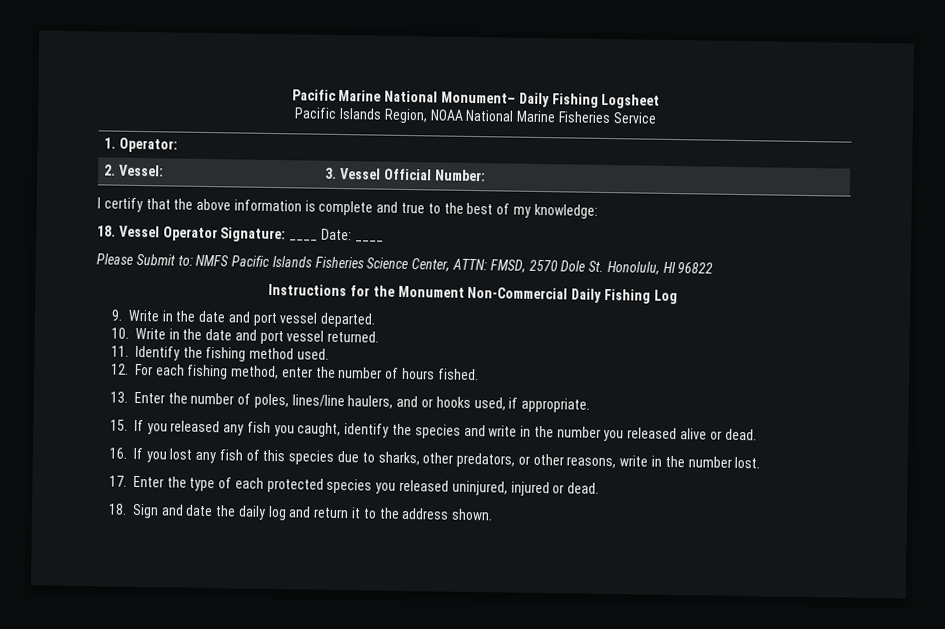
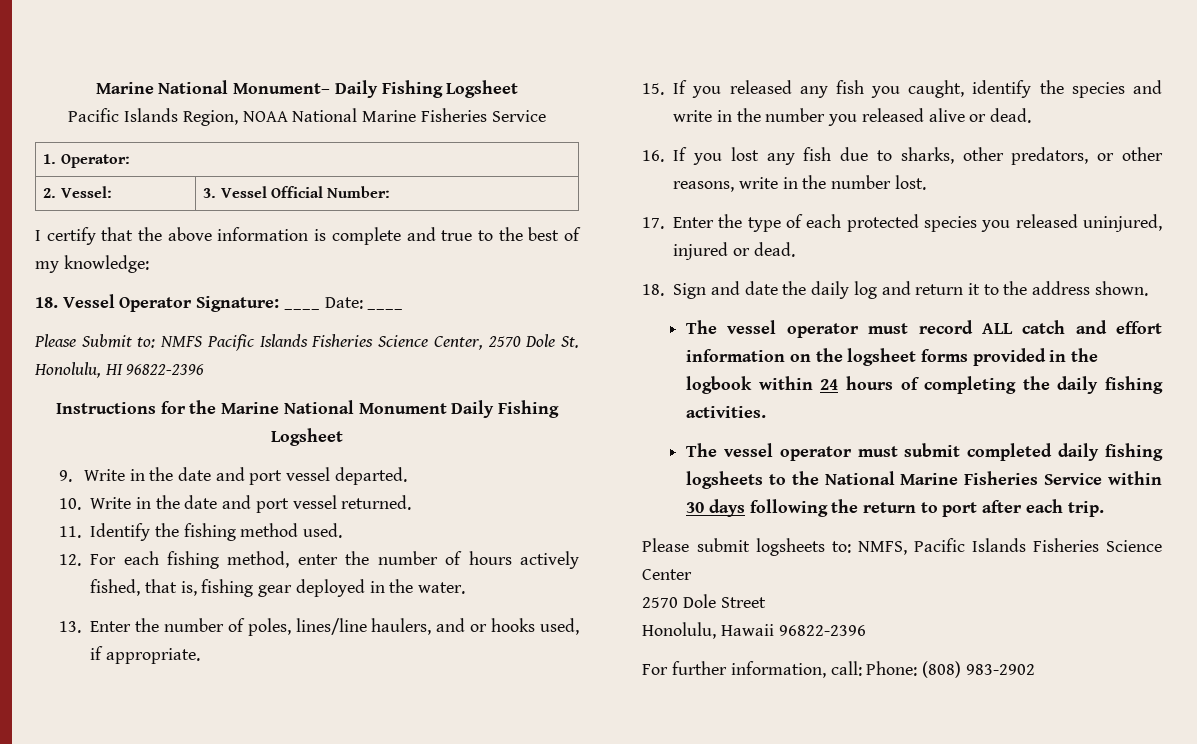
[291,89,336,101] Pacific -> (95, 88) none
[452,258,526,273] ATTN: FMSD, -> (483, 343) none
[677,262,714,274] 96822 -> [126,364,205,375] 96822-2396
[397,285,678,305] Monument Non-Commercial Daily Fishing Log -> [221,400,560,418] [271,428,343,446] Marine National Monument Daily Fishing Logsheet
[437,368,479,381] fished. -> [520,551,580,569] [90,579,465,597] actively fished, that is, fishing gear deployed in the water.
[245,449,335,465] of this species -> (832, 154) none
(494, 514) none -> [686,320,1162,338] [686,348,1099,366] [686,376,1163,394] [686,406,767,418] [686,443,1163,461] [686,471,1162,489] [686,499,1104,517] [642,538,1162,556] [642,569,693,580] [642,594,766,608] [642,622,866,639] [642,661,1035,678] // The vessel operator must record ALL catch and effort information on the logsheet forms provided in the logbook within 24 hours of completing the daily fishing activities. // The vessel operator must submit completed daily fishing logsheets to the National Marine Fisheries Service within 30 days following the return to port after each trip. // Please submit logsheets to: NMFS, Pacific Islands Fisheries Science Center // 2570 Dole Street // Honolulu, Hawaii 96822-2396 // For further information, call: Phone: (808) 983-2902

